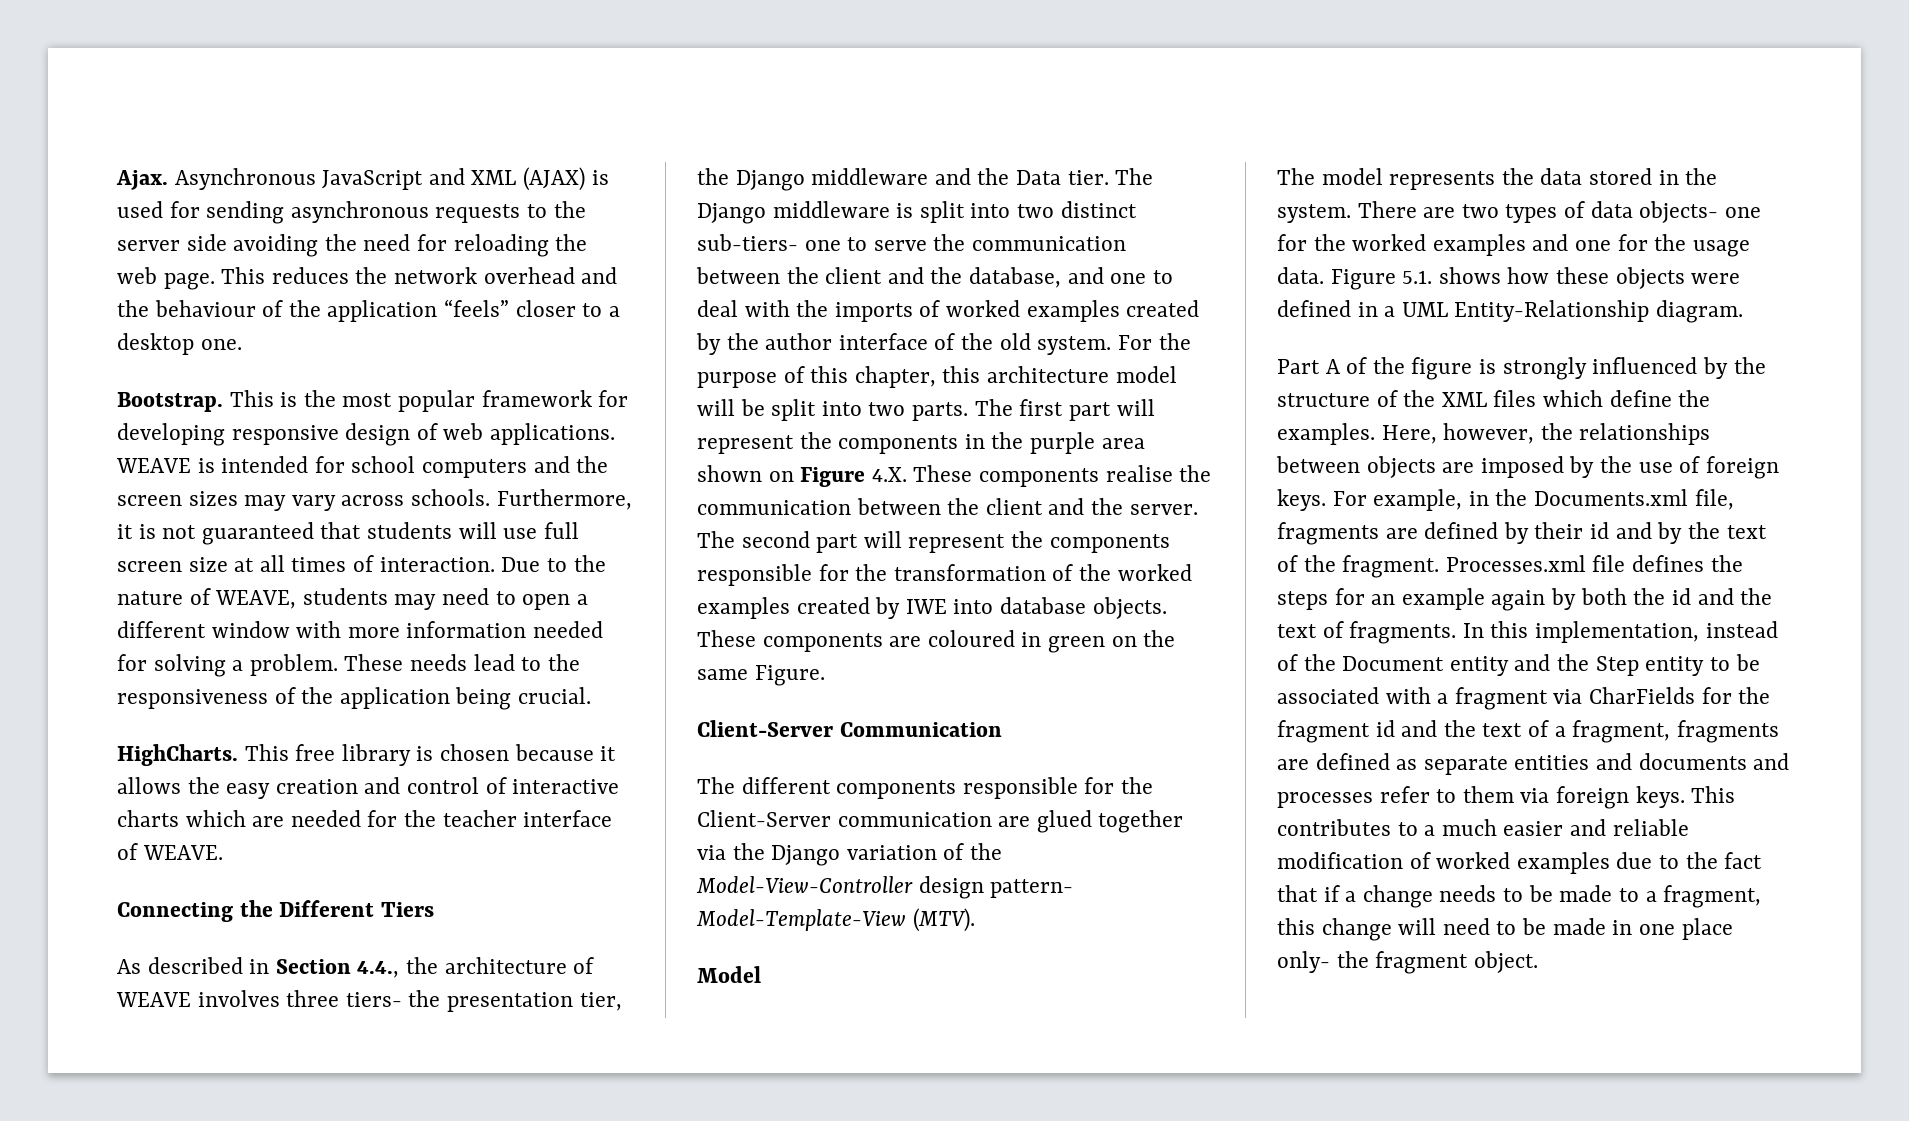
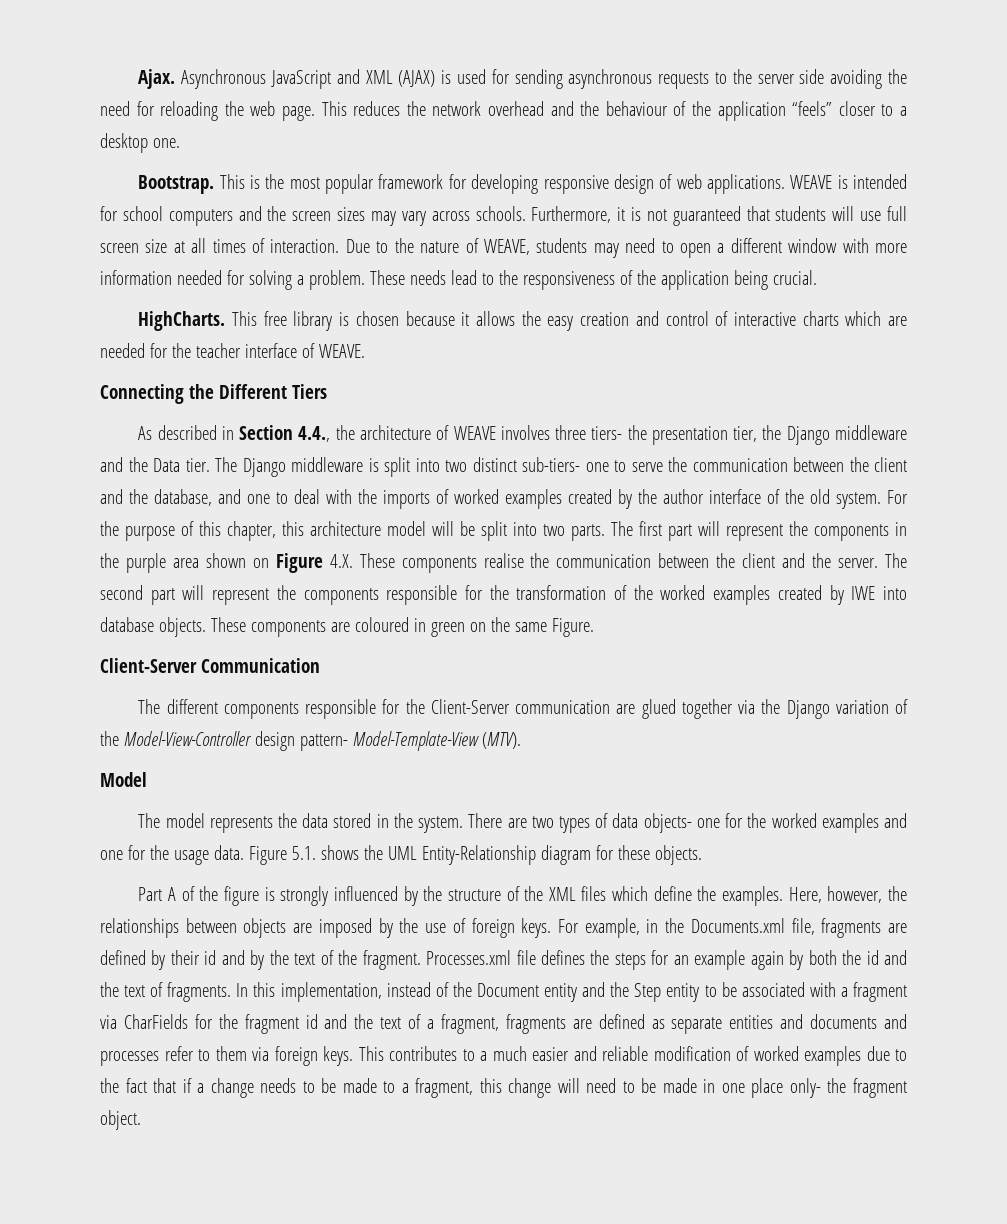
[1507,267,1741,289] [1277,300,1744,323] how these objects were defined in a UML Entity-Relationship diagram. -> [363,845,702,865] the UML Entity-Relationship diagram for these objects.

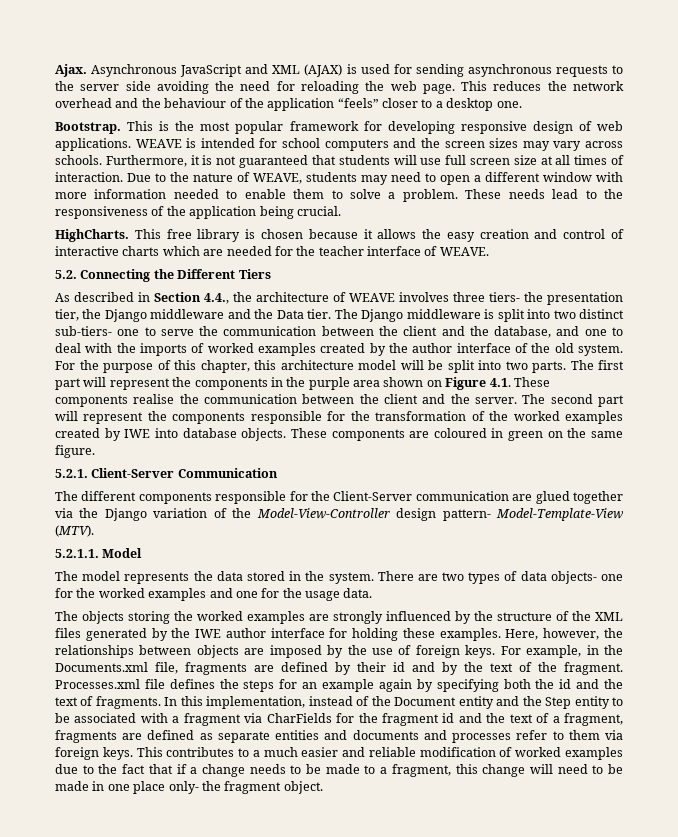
[226,270,292,290] for solving -> [226,189,381,199] to enable them to solve
(365, 351) none -> [55,270,77,279] 5.2.
[329,554,353,568] 4.X. -> [489,378,511,387] 4.1.
[551,618,594,637] Figure. // -> [55,445,95,458] [55,469,88,478] figure. // 5.2.1.
(521, 740) none -> [55,549,99,558] 5.2.1.1.
[248,845,702,865] [138,886,275,906] Figure 5.1. shows the UML Entity-Relationship diagram for these objects. // Part A of the figure is -> [55,611,329,624] // The objects storing the worked examples are
[612,886,717,901] which define the -> [85,628,435,641] generated by the IWE author interface for holding these
(804, 960) none -> [436,679,499,692] specifying

